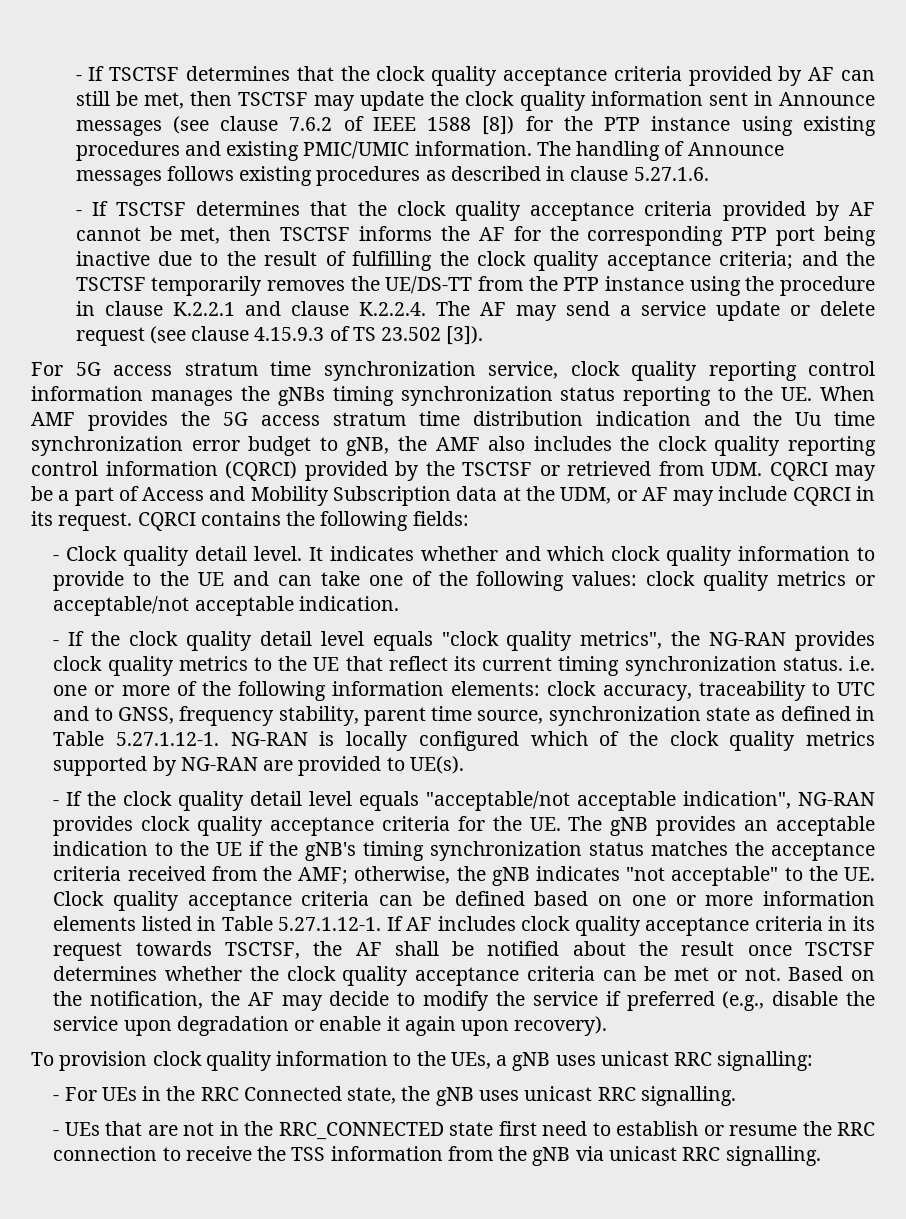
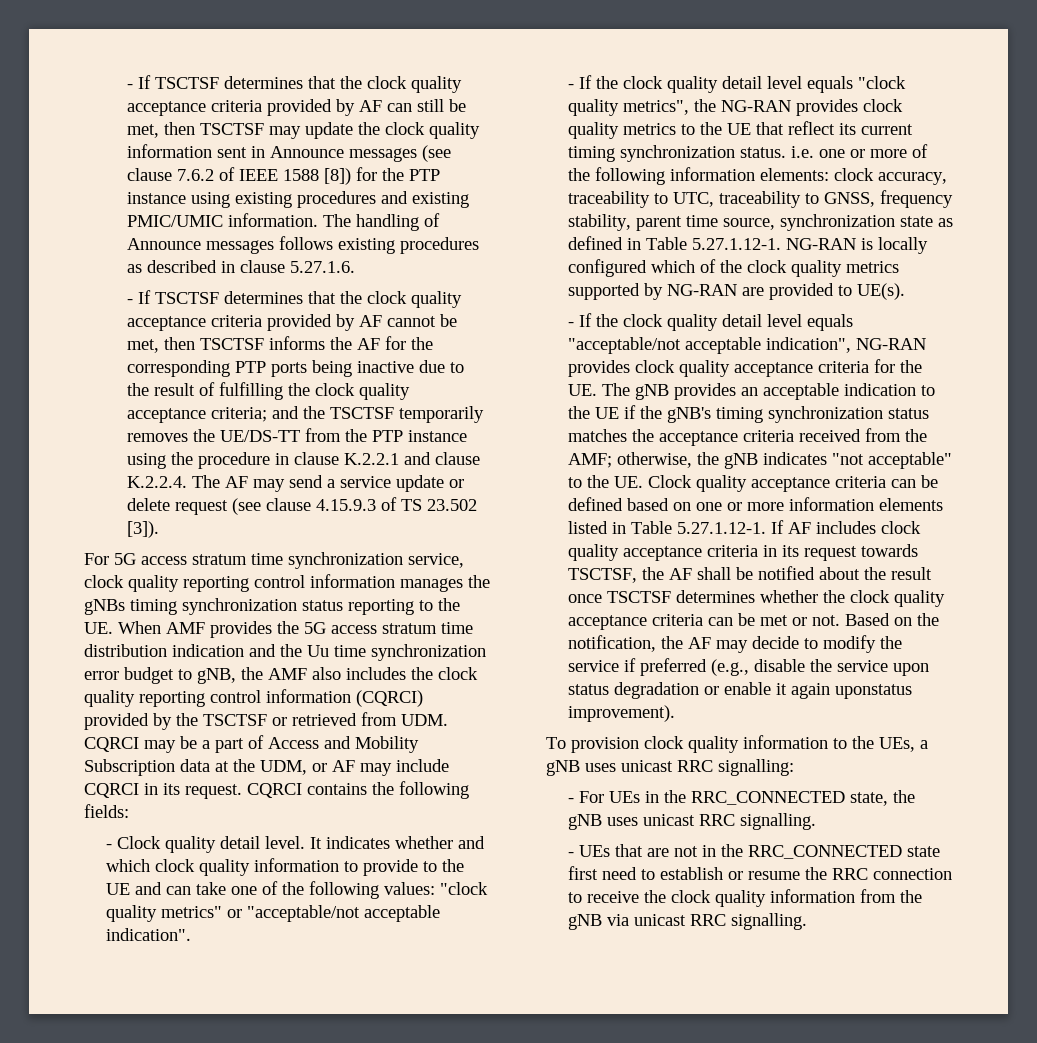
[776,227,816,246] port -> [271,362,308,377] ports
[646,571,875,591] [53,596,399,616] clock quality metrics or acceptable/not acceptable indication. -> [439,882,488,895] [105,905,440,922] [105,928,191,941] "clock quality metrics" or "acceptable/not acceptable indication".
[836,682,875,696] [53,706,90,721] UTC and -> [672,191,801,208] UTC, traceability
(172, 1028) none -> [567,684,609,695] status
[461,1016,608,1036] upon recovery). -> [834,684,912,699] [567,705,675,722] uponstatus improvement).
[200,1086,342,1101] RRC Connected -> [690,791,845,805] RRC_CONNECTED
[291,1147,326,1161] TSS -> [670,890,766,907] clock quality

